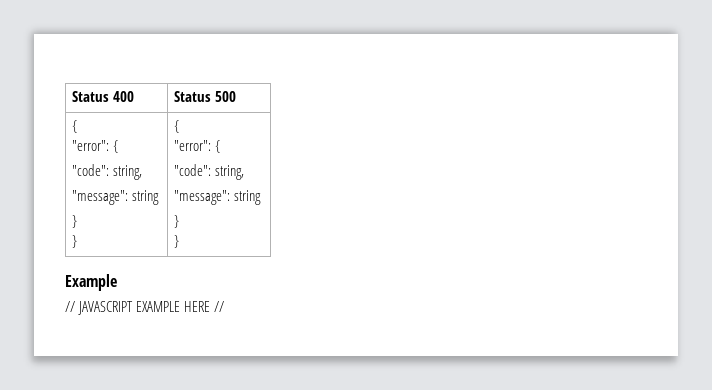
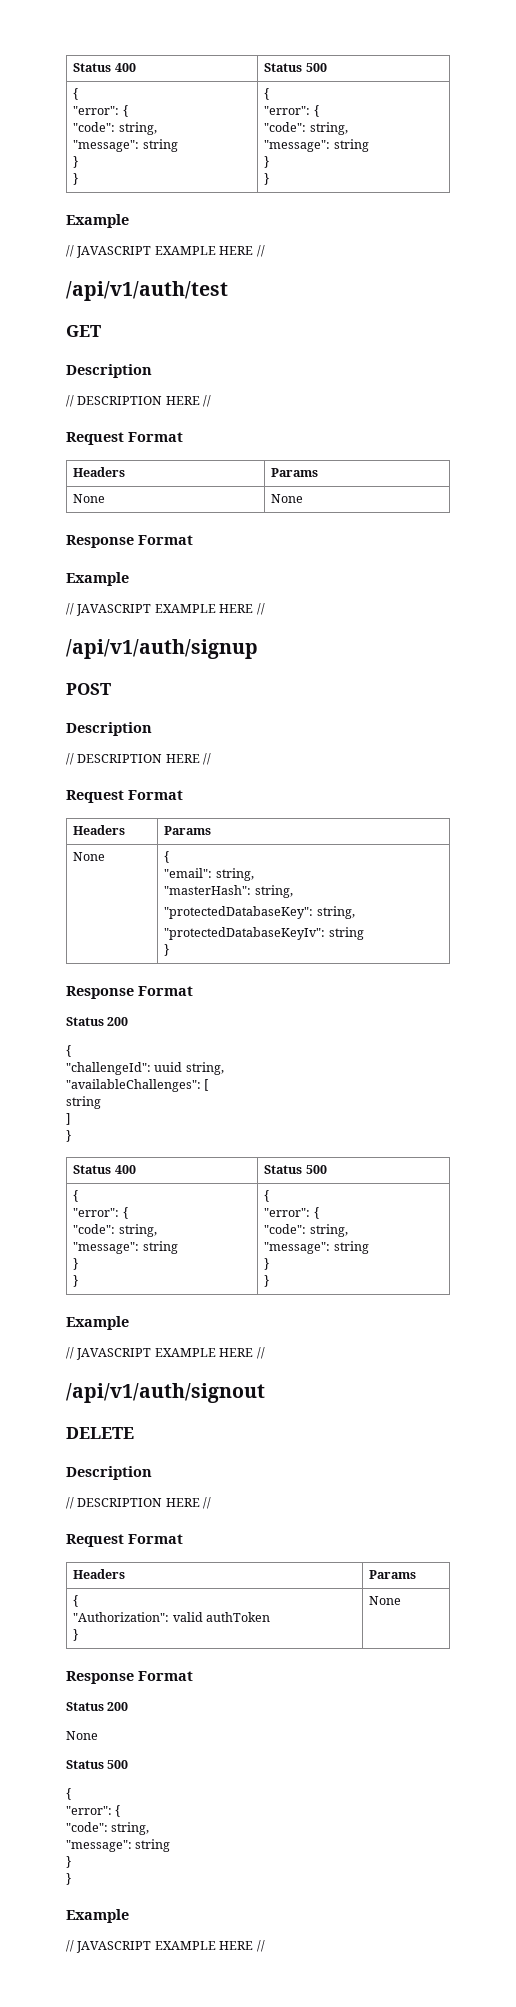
(225, 306) none -> [66,281,228,301] [66,325,101,337] [66,364,152,378] [66,395,212,407] [66,432,183,445] [73,467,126,477] [271,468,319,477] [73,494,106,503] [271,494,304,503] [66,535,193,548] [66,572,129,586] [66,603,265,616] [66,639,258,659] [66,683,111,695] [66,722,152,736] [66,753,212,765] [66,790,183,803] [73,825,126,835] [164,826,212,835] [73,852,106,861] [164,851,170,863] [164,868,254,881] [164,885,293,898] [164,906,355,919] [164,927,364,940] [164,944,170,956] [66,986,193,999] [66,1017,129,1026] [66,1045,71,1057] [66,1062,224,1075] [66,1079,210,1092] [66,1096,101,1109] [66,1113,71,1125] [66,1130,71,1142] [73,1165,136,1174] [264,1165,327,1174] [73,1190,79,1202] [73,1207,128,1219] [73,1224,157,1237] [73,1241,178,1254] [73,1258,79,1270] [73,1275,79,1287] [264,1190,270,1202] [264,1207,319,1219] [264,1224,348,1237] [264,1241,369,1254] [264,1258,270,1270] [264,1275,270,1287] [66,1316,129,1330] [66,1347,265,1360] [66,1383,265,1403] [66,1427,134,1439] [66,1466,152,1480] [66,1497,212,1509] [66,1534,183,1547] [73,1569,126,1579] [369,1570,417,1579] [73,1595,79,1607] [73,1612,271,1622] [73,1629,79,1641] [369,1596,402,1605] [66,1671,193,1684] [66,1702,129,1711] [66,1731,98,1740] [66,1760,129,1769] [66,1788,71,1800] [66,1805,121,1817] [66,1822,150,1835] [66,1839,171,1852] [66,1856,71,1868] [66,1873,71,1885] [66,1909,129,1923] [66,1940,265,1953] // /api/v1/auth/test // GET // Description // // DESCRIPTION HERE // // Request Format // Headers | Params // None | None // Response Format // Example // // JAVASCRIPT EXAMPLE HERE // // /api/v1/auth/signup // POST // Description // // DESCRIPTION HERE // // Request Format // Headers | Params // None | { // "email": string, // "masterHash": string, // "protectedDatabaseKey": string, // "protectedDatabaseKeyIv": string // } // Response Format // Status 200 // { // "challengeId": uuid string, // "availableChallenges": [ // string // ] // } // Status 400 | Status 500 // { // "error": { // "code": string, // "message": string // } // } | { // "error": { // "code": string, // "message": string // } // } // Example // // JAVASCRIPT EXAMPLE HERE // // /api/v1/auth/signout // DELETE // Description // // DESCRIPTION HERE // // Request Format // Headers | Params // { // "Authorization": valid authToken // } | None // Response Format // Status 200 // None // Status 500 // { // "error": { // "code": string, // "message": string // } // } // Example // // JAVASCRIPT EXAMPLE HERE //

